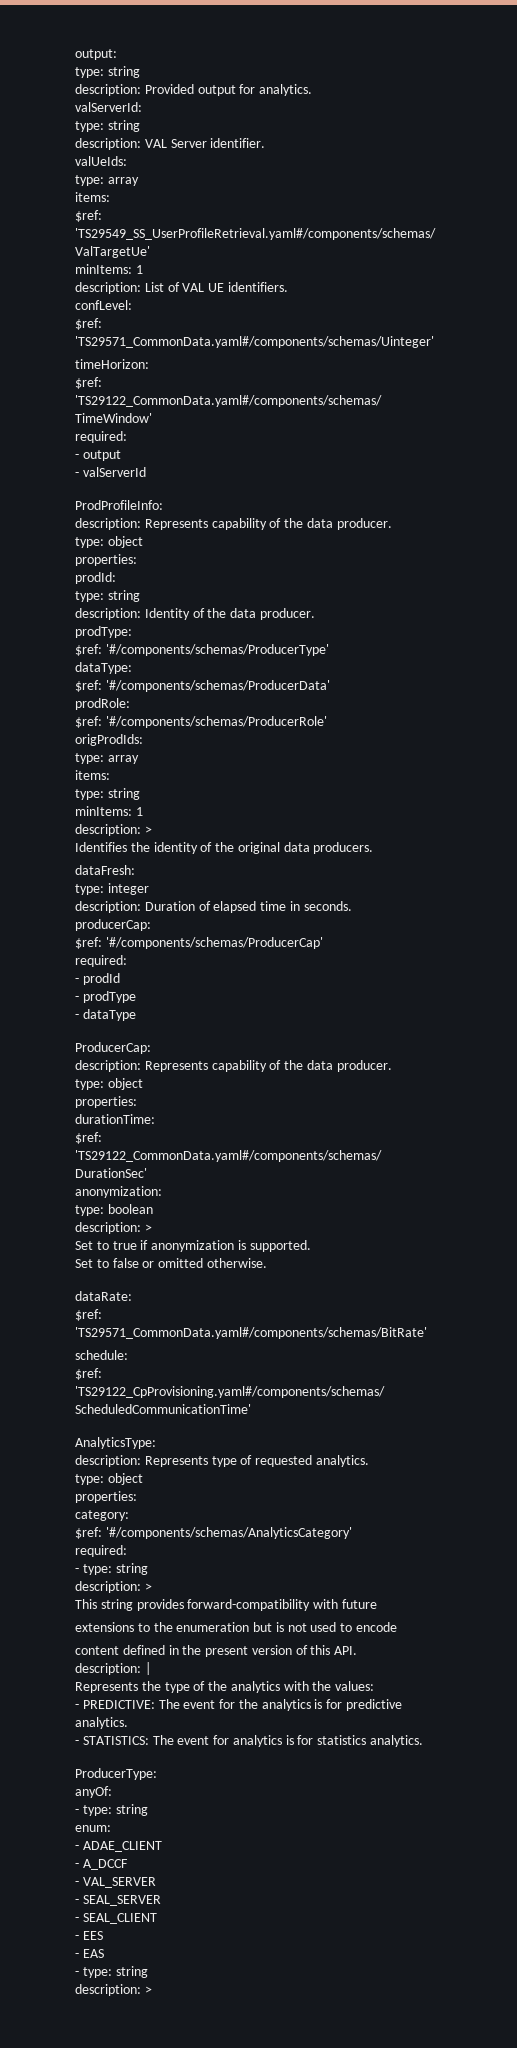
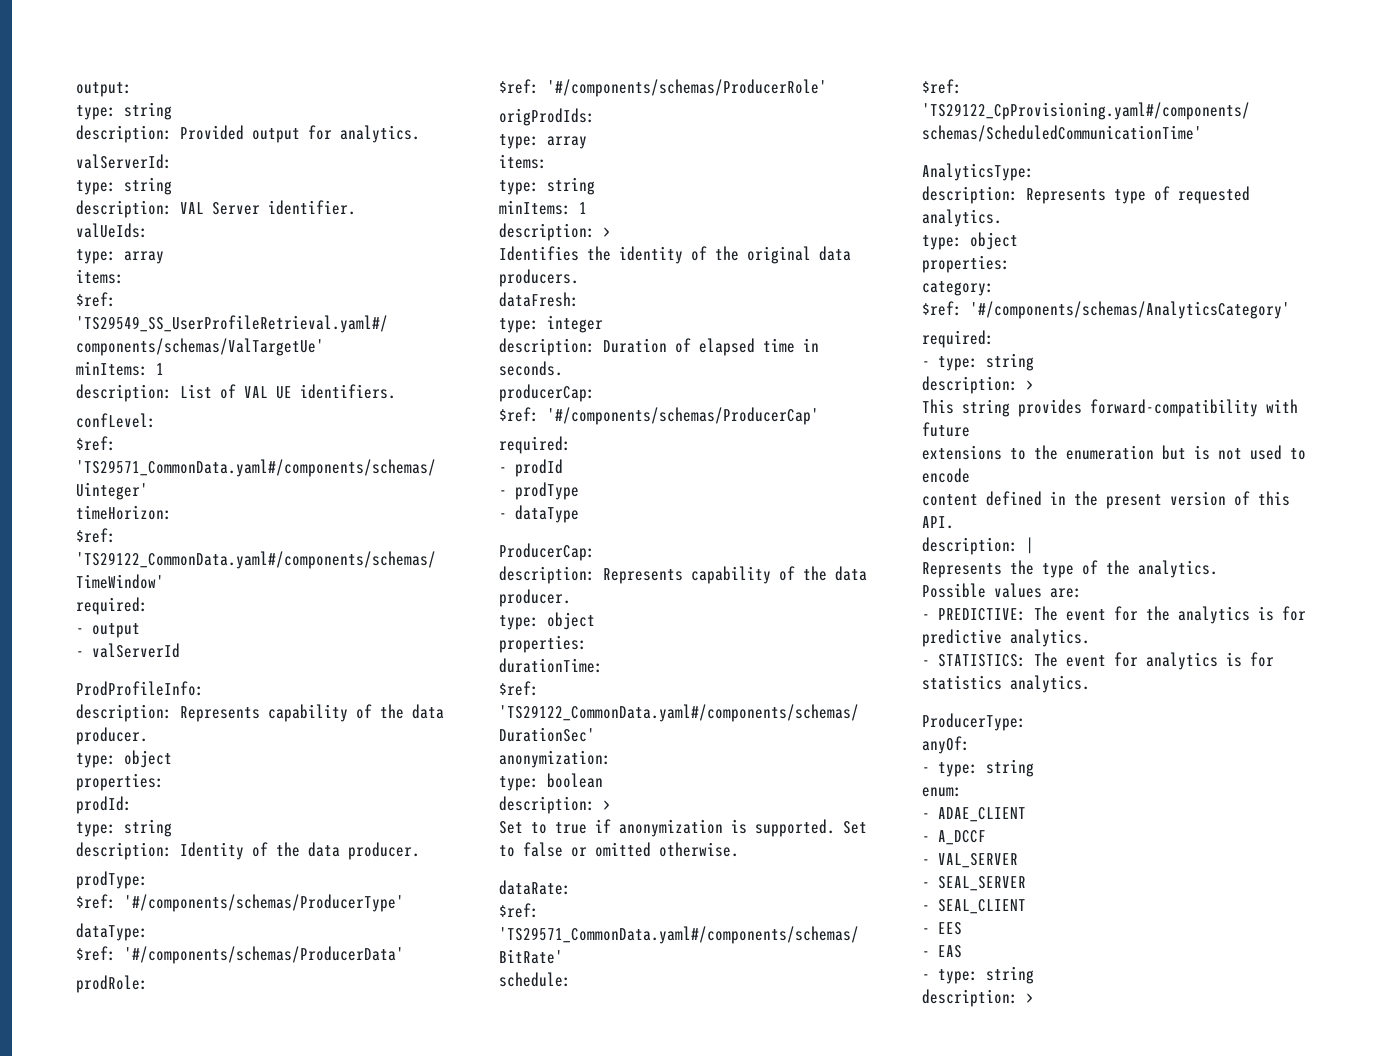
(311, 1246) // -> (835, 828) none
[230,1681,375,1693] analytics with the values: -> [1138,560,1218,578] [922,583,1082,598] analytics. // Possible values are:

